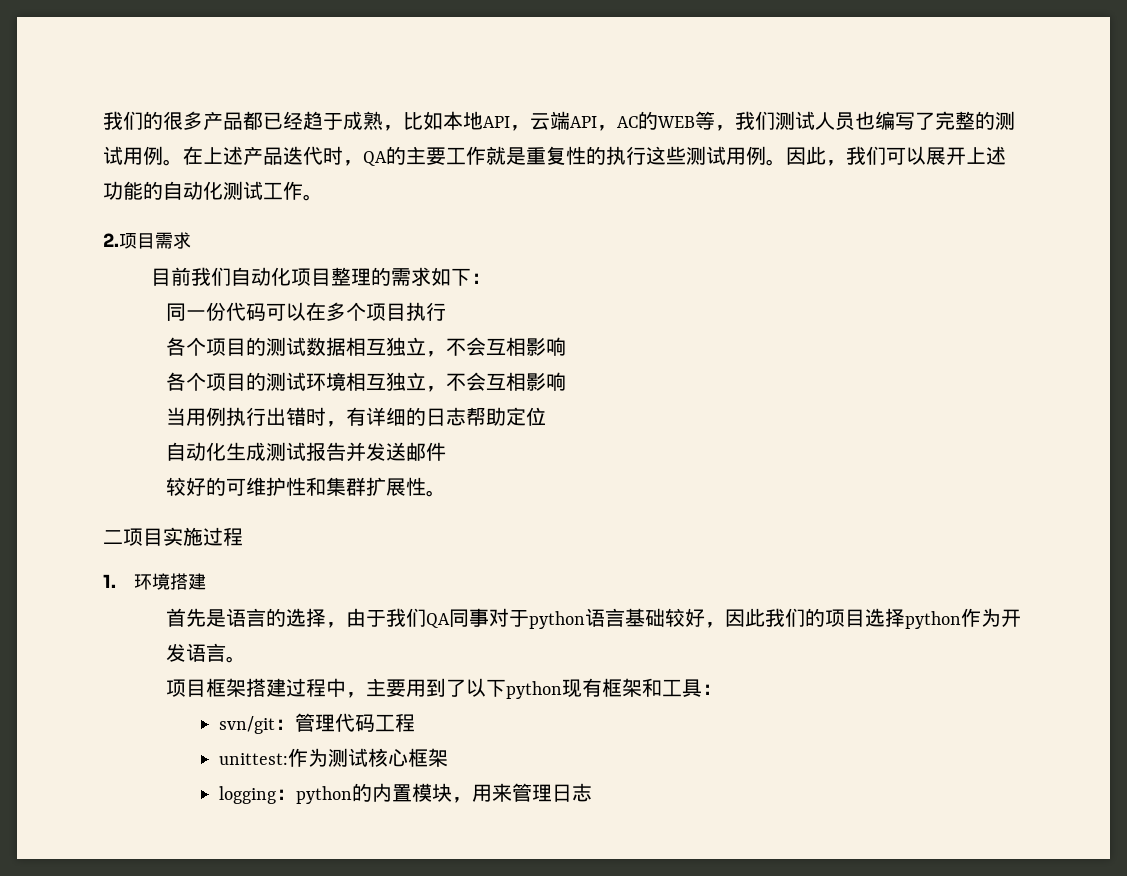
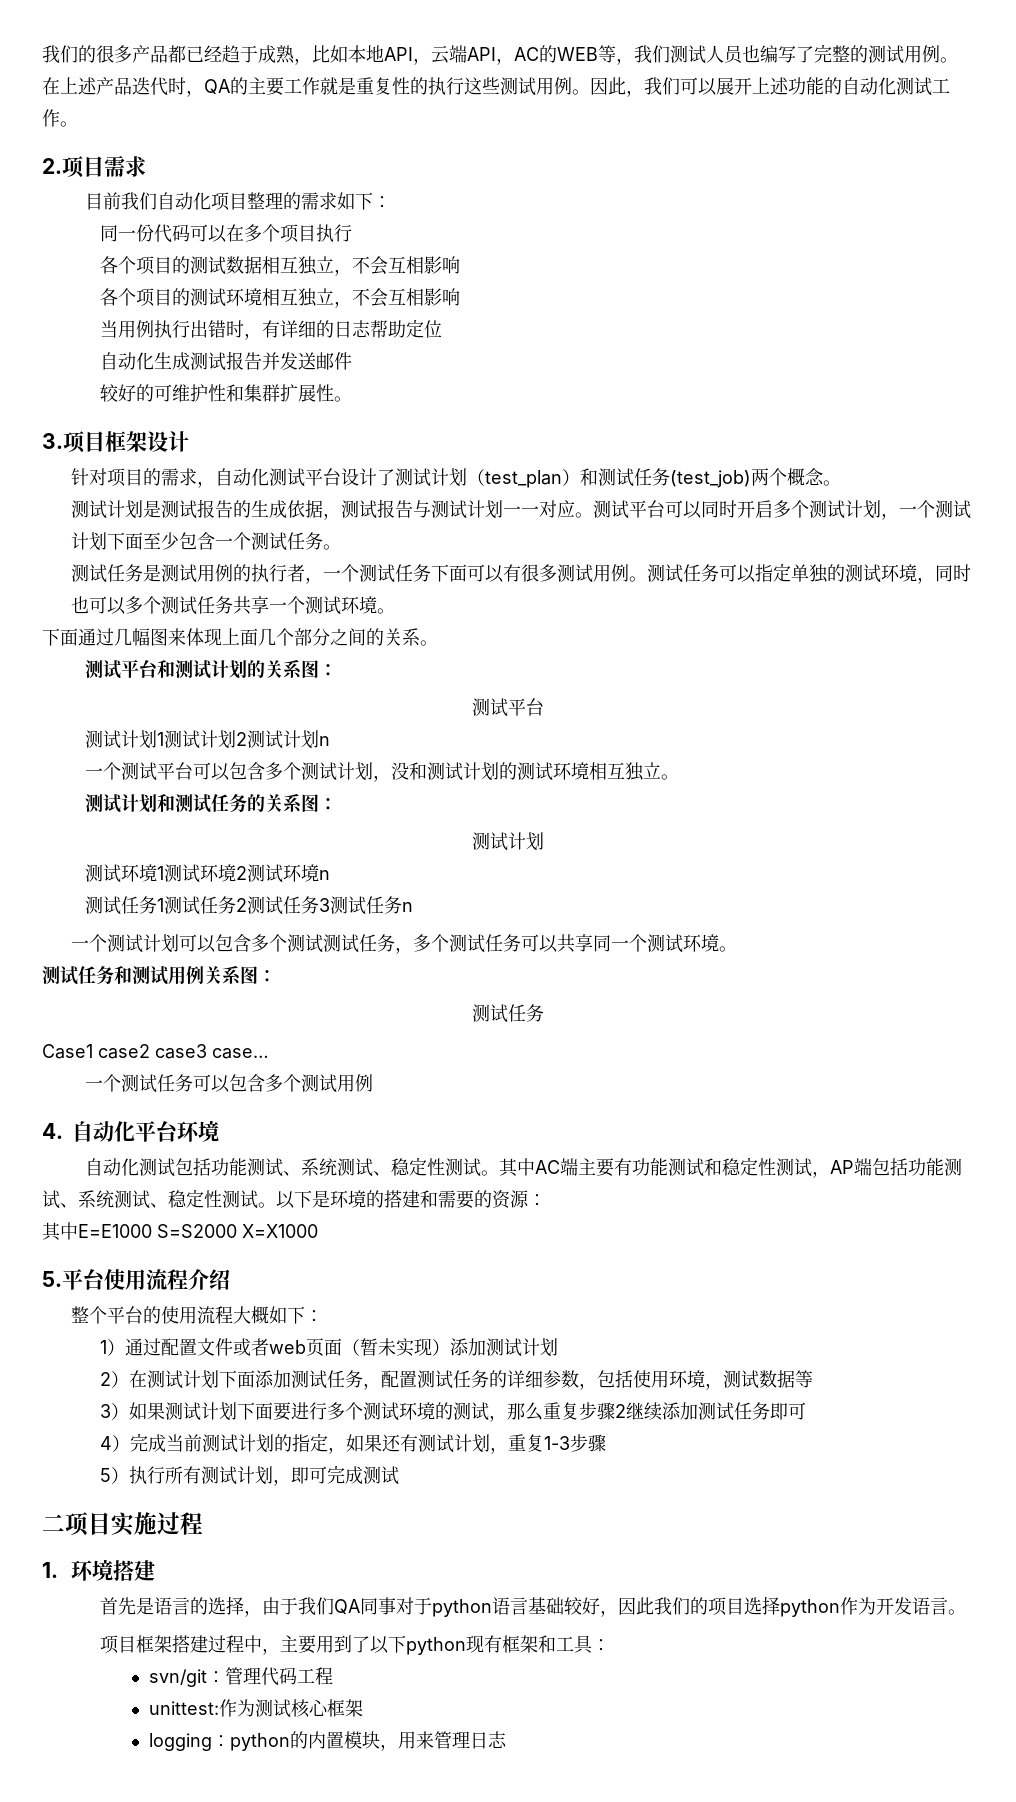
(446, 493) none -> [42,431,189,453] [70,468,841,488] [70,499,971,520] [70,532,341,551] [70,563,971,584] [70,596,395,615] [42,628,438,646] [85,659,338,679] [472,698,544,717] [85,730,331,749] [85,762,680,782] [85,793,338,813] [472,832,544,851] [85,864,331,883] [85,896,414,915] [70,934,737,954] [42,965,276,985] [472,1004,544,1023] [42,1044,269,1059] [85,1074,374,1093] [42,1121,219,1142] [85,1157,963,1178] [42,1189,546,1209] [42,1222,318,1241] [42,1269,230,1290] [70,1306,323,1324] [99,1338,558,1357] [99,1370,813,1390] [99,1402,806,1422] [99,1433,606,1454] [99,1465,399,1486] // 3.项目框架设计 // 针对项目的需求，自动化测试平台设计了测试计划（test_plan）和测试任务(test_job)两个概念。 // 测试计划是测试报告的生成依据，测试报告与测试计划一一对应。测试平台可以同时开启多个测试计划，一个测试计划下面至少包含一个测试任务。 // 测试任务是测试用例的执行者，一个测试任务下面可以有很多测试用例。测试任务可以指定单独的测试环境，同时也可以多个测试任务共享一个测试环境。 // 下面通过几幅图来体现上面几个部分之间的关系。 // 测试平台和测试计划的关系图： // 测试平台 // 测试计划1测试计划2测试计划n // 一个测试平台可以包含多个测试计划，没和测试计划的测试环境相互独立。 // 测试计划和测试任务的关系图： // 测试计划 // 测试环境1测试环境2测试环境n // 测试任务1测试任务2测试任务3测试任务n // 一个测试计划可以包含多个测试测试任务，多个测试任务可以共享同一个测试环境。 // 测试任务和测试用例关系图： // 测试任务 // Case1 case2 case3 case… // 一个测试任务可以包含多个测试用例 // 4.自动化平台环境 // 自动化测试包括功能测试、系统测试、稳定性测试。其中AC端主要有功能测试和稳定性测试，AP端包括功能测试、系统测试、稳定性测试。以下是环境的搭建和需要的资源： // 其中E=E1000 S=S2000 X=X1000 // 5.平台使用流程介绍 // 整个平台的使用流程大概如下： // 1）通过配置文件或者web页面（暂未实现）添加测试计划 // 2）在测试计划下面添加测试任务，配置测试任务的详细参数，包括使用环境，测试数据等 // 3）如果测试计划下面要进行多个测试环境的测试，那么重复步骤2继续添加测试任务即可 // 4）完成当前测试计划的指定，如果还有测试计划，重复1-3步骤 // 5）执行所有测试计划，即可完成测试

